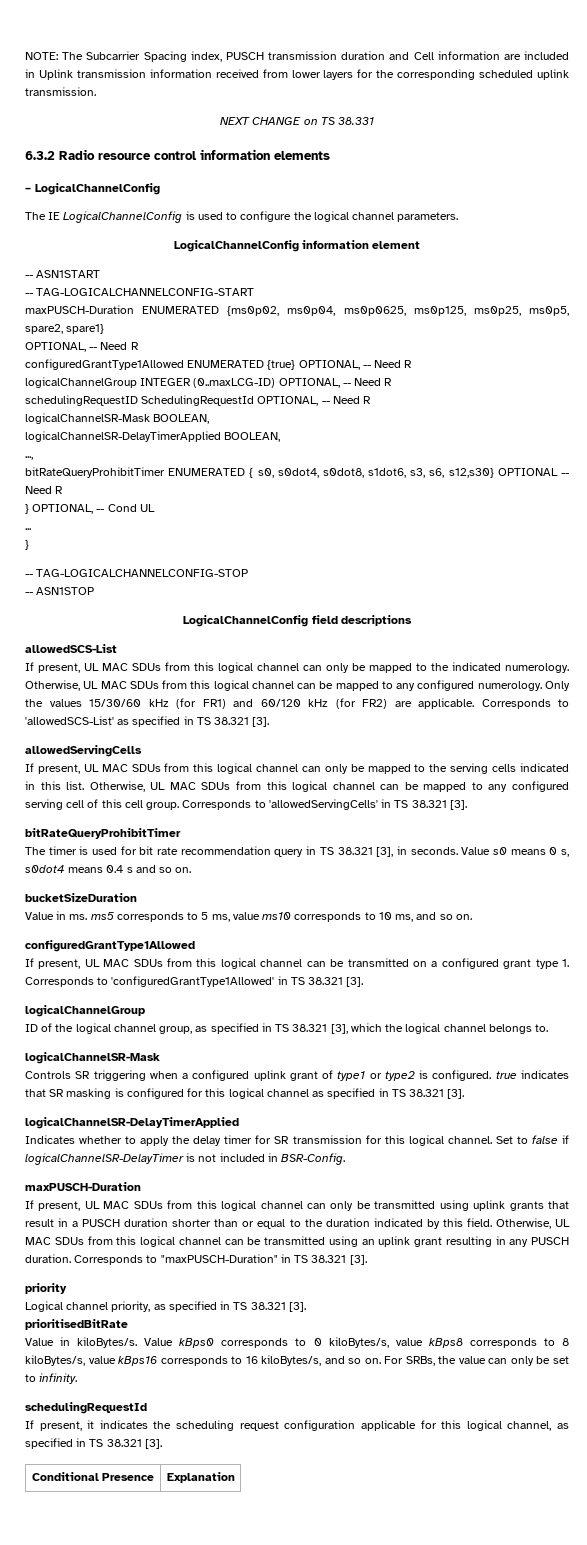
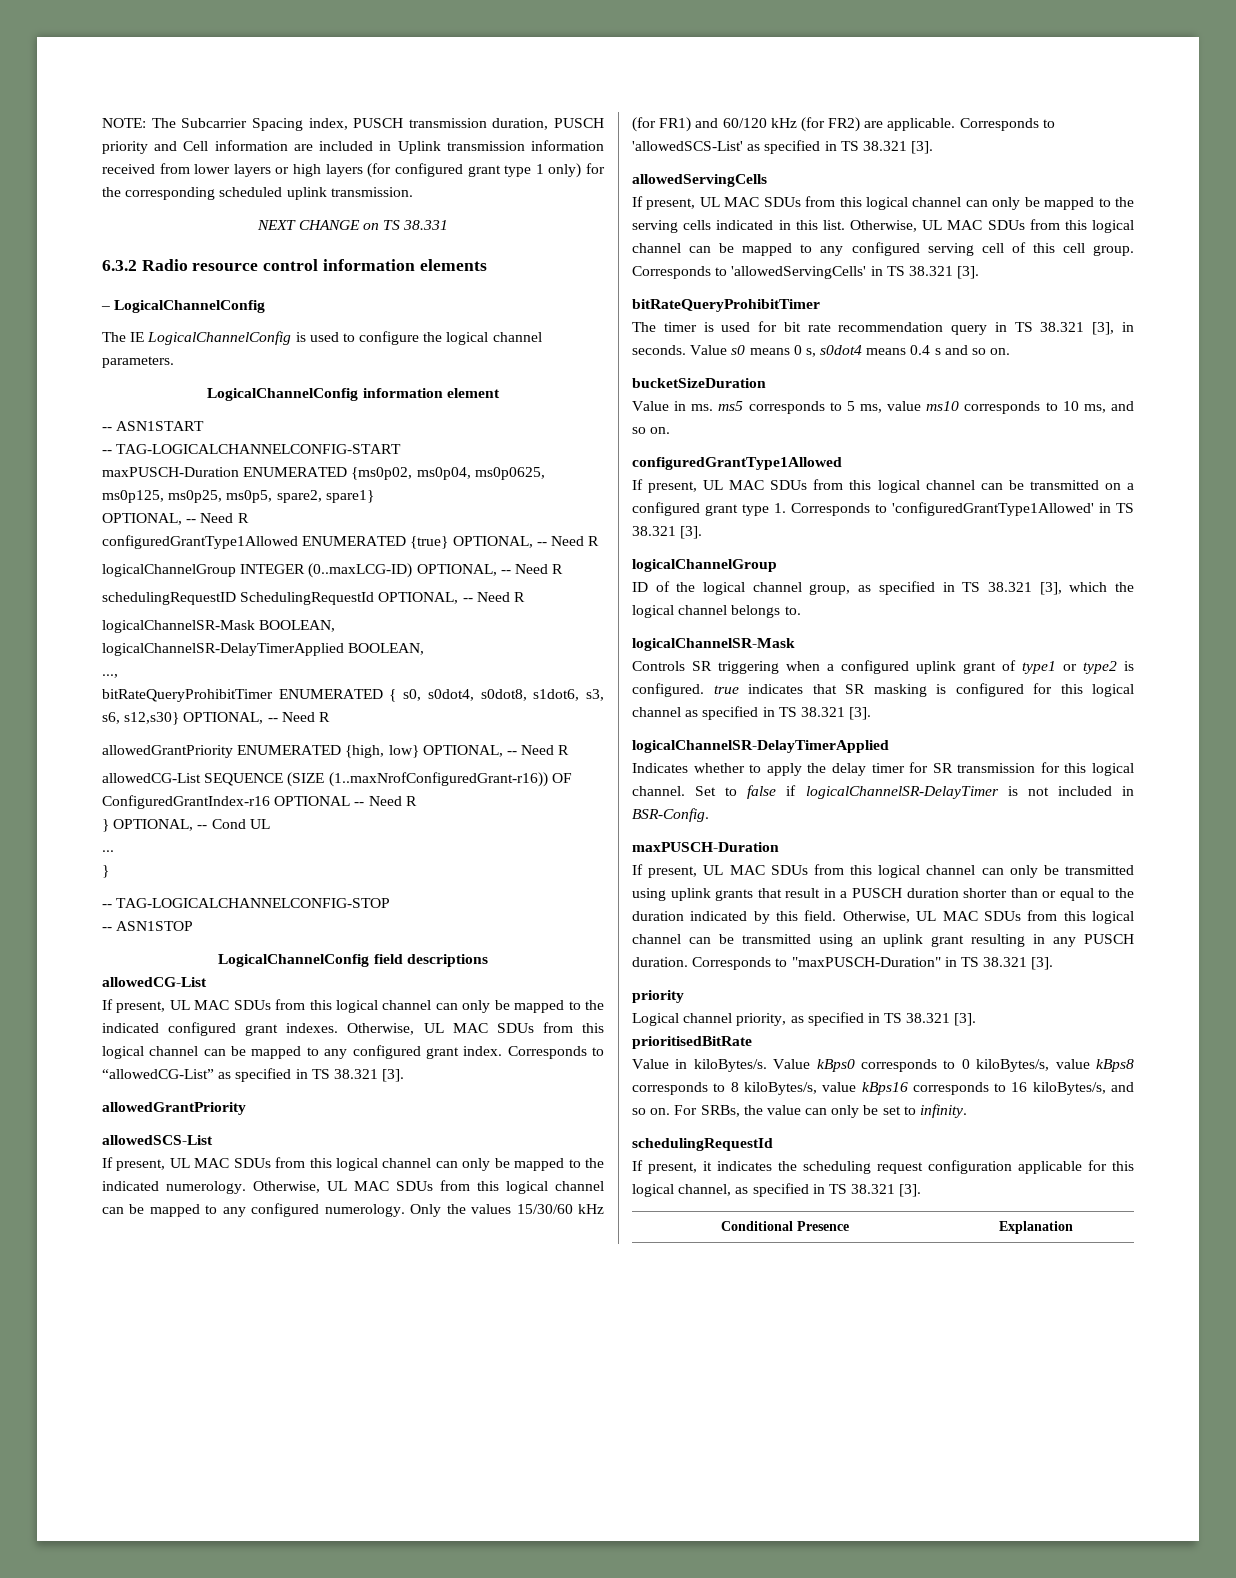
[341,51,386,60] duration -> [492,118,604,130] [102,141,148,154] duration, PUSCH priority
(354, 75) none -> [275,163,582,178] or high layers (for configured grant type 1 only)
(494, 473) none -> [183,712,330,724] [102,745,570,758] [102,772,572,787] [102,795,270,809] OPTIONAL, -- Need R // allowedGrantPriority ENUMERATED {high, low} OPTIONAL, -- Need R // allowedCG-List SEQUENCE (SIZE (1..maxNrofConfiguredGrant-r16)) OF ConfiguredGrantIndex-r16
(412, 620) none -> [102,977,207,987] [102,999,605,1013] [102,1022,604,1036] [102,1045,605,1059] [102,1068,405,1082] [102,1102,246,1115] // allowedCG-List // If present, UL MAC SDUs from this logical channel can only be mapped to the indicated configured grant indexes. Otherwise, UL MAC SDUs from this logical channel can be mapped to any configured grant index. Corresponds to “allowedCG-List” as specified in TS 38.321 [3]. // allowedGrantPriority

